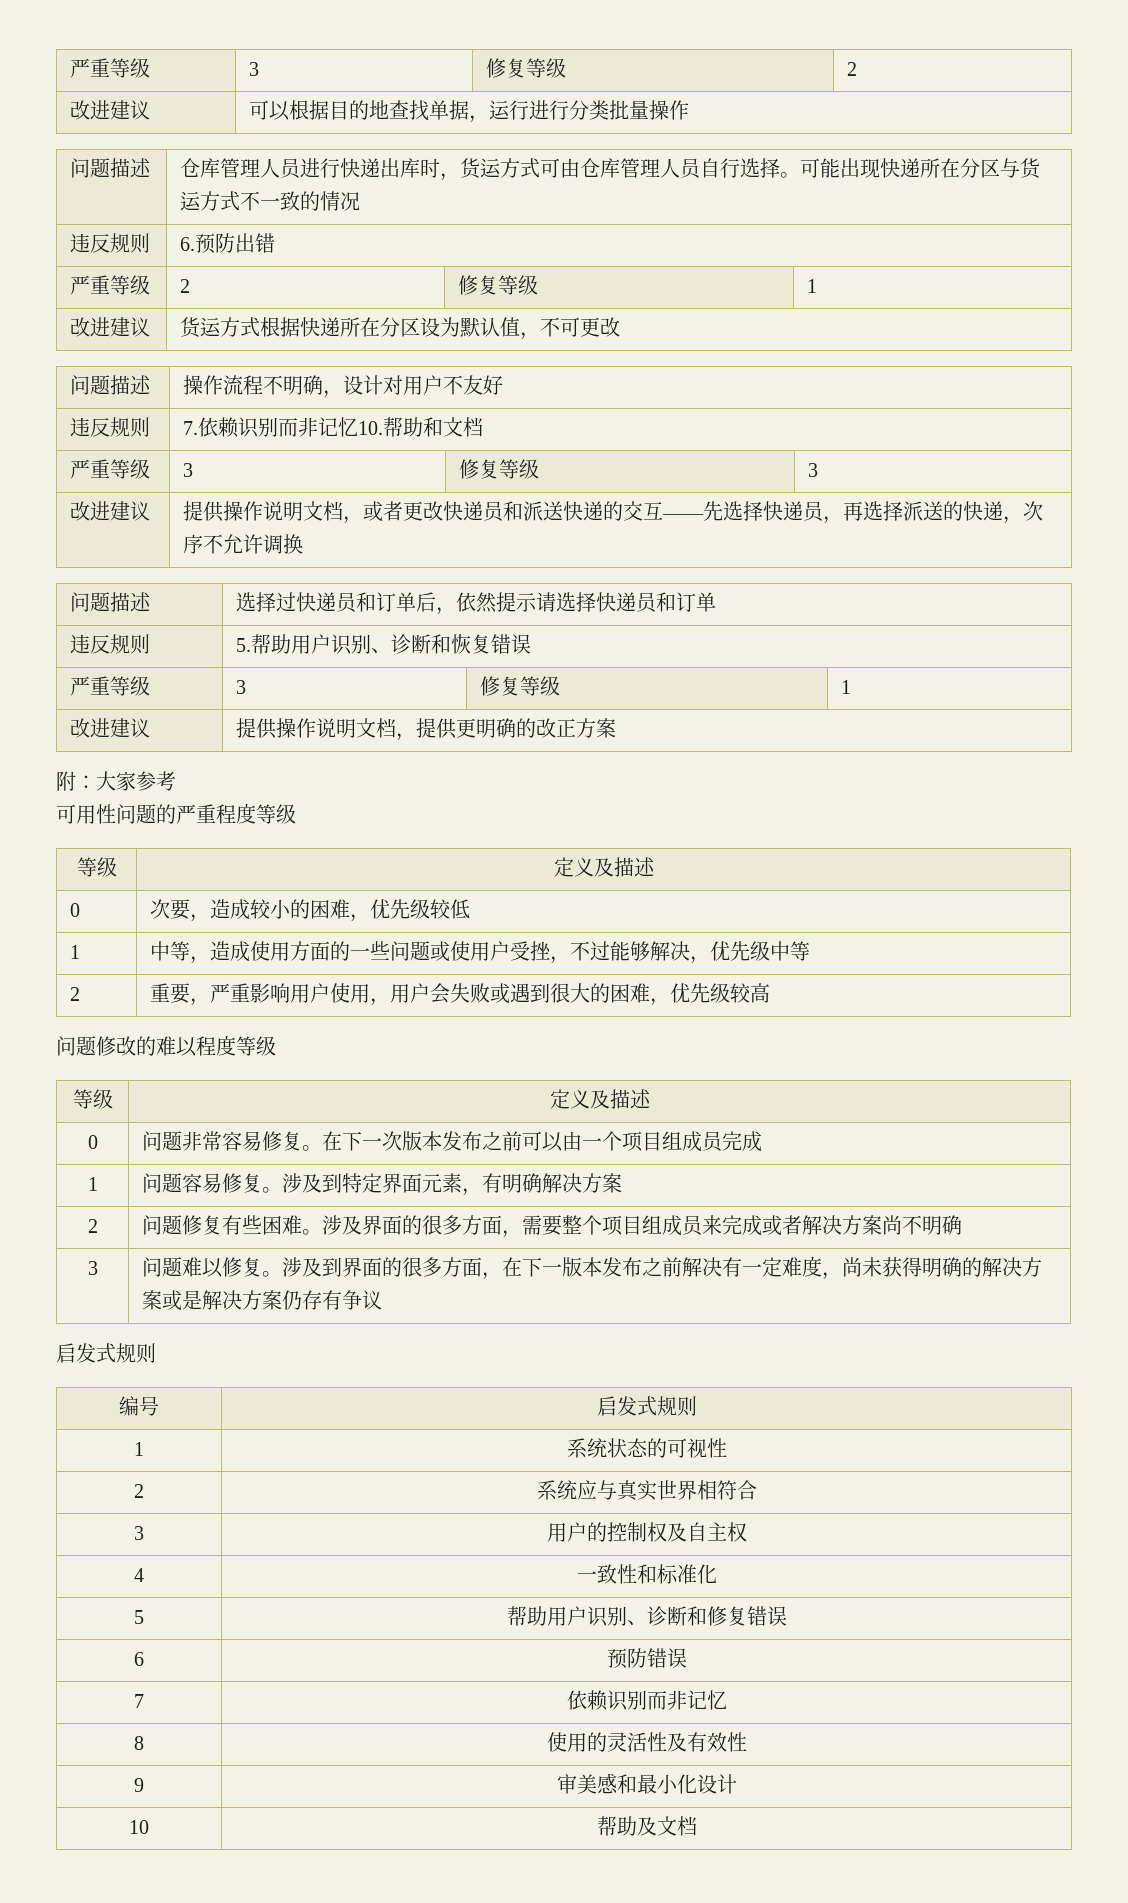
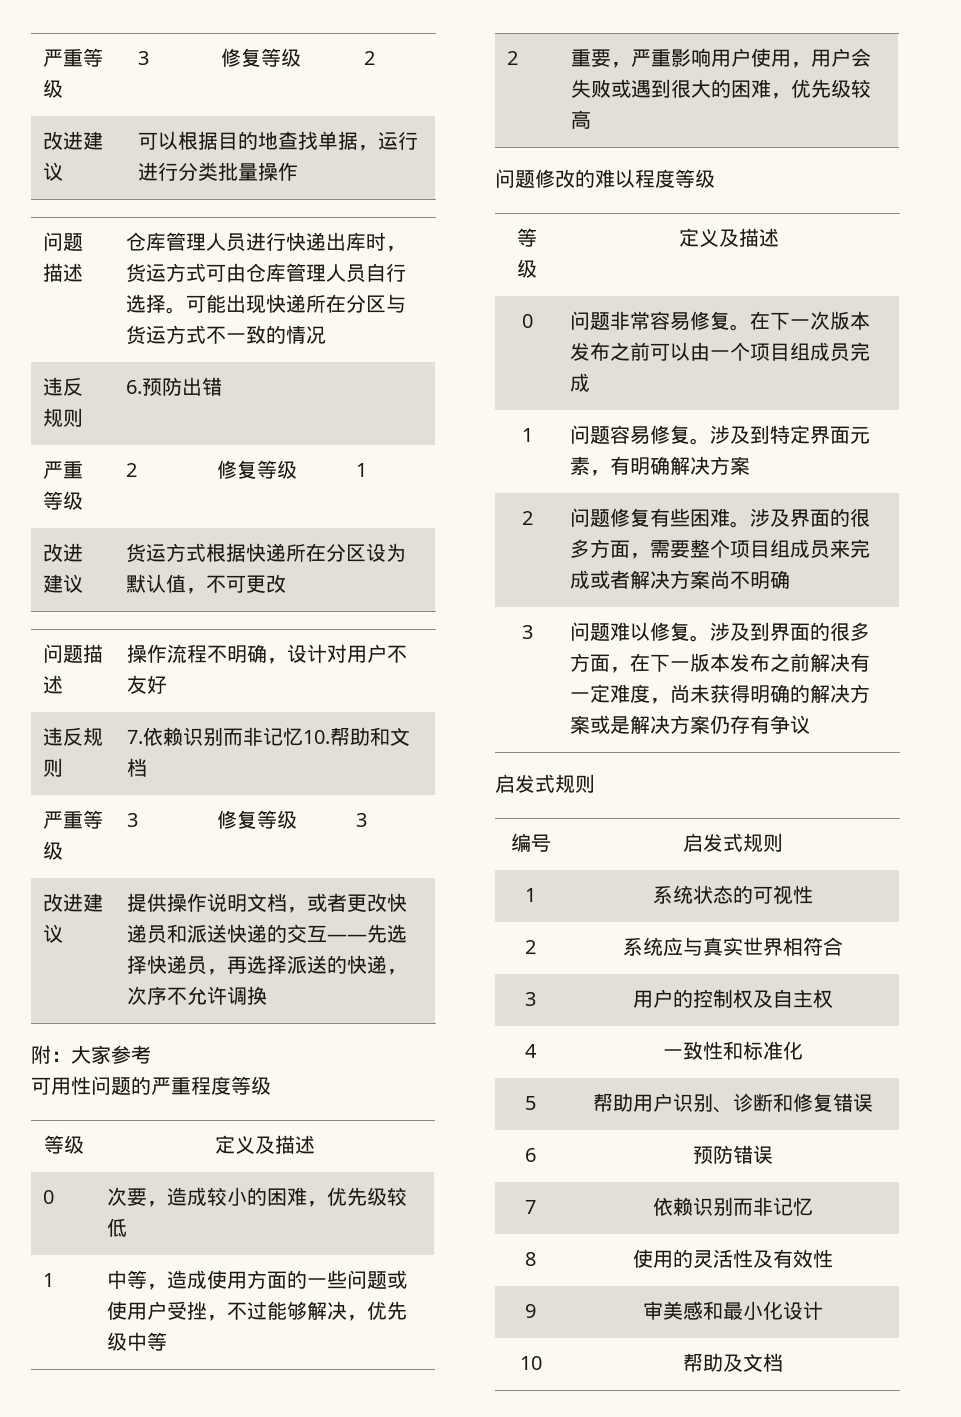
[70,592,152,612] [236,592,717,615] [70,634,151,654] [236,634,532,655] [70,676,151,696] [236,680,247,694] [480,676,561,696] [841,680,852,694] [70,718,151,738] [236,718,617,741] // 问题描述 | 选择过快递员和订单后，依然提示请选择快递员和订单 // 违反规则 | 5.帮助用户识别、诊断和恢复错误 // 严重等级 | 3 | 修复等级 | 1 // 改进建议 | 提供操作说明文档，提供更明确的改正方案 -> (268, 995) none

